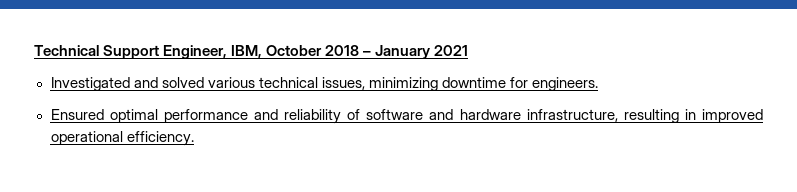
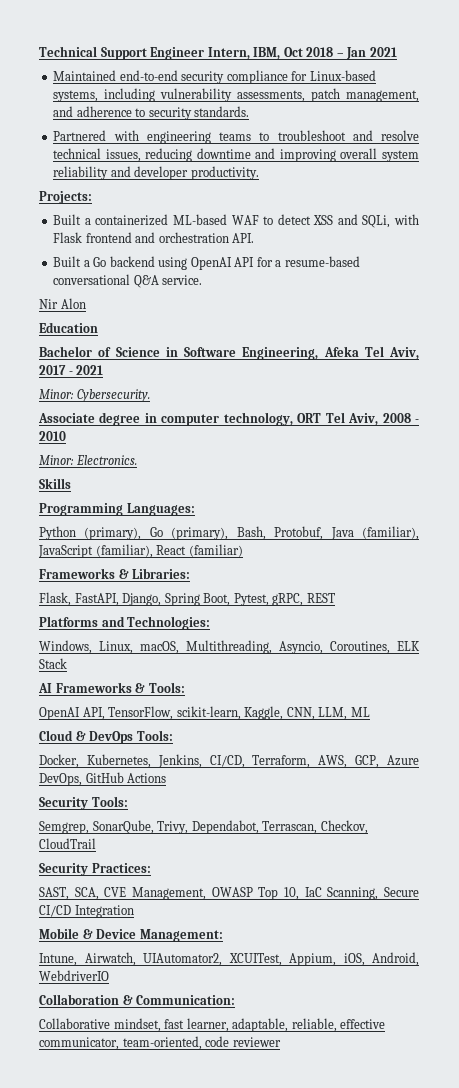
[163,45,323,59] Engineer, IBM, October -> [150,47,303,60] Engineer Intern, IBM, Oct
[375,45,469,59] [50,77,598,91] [50,109,763,124] [50,131,194,146] January 2021 // Investigated and solved various technical issues, minimizing downtime for engineers. // Ensured optimal performance and reliability of software and hardware infrastructure, resulting in improved operational efficiency. -> [346,47,397,60] [53,70,376,84] [53,88,419,102] [53,106,250,120] [53,130,419,144] [53,148,419,162] [53,166,259,180] [39,191,92,204] [53,214,419,228] [53,232,255,243] [53,256,360,270] [53,274,203,288] [39,298,86,309] [39,322,98,333] [39,346,419,360] [39,365,104,375] [39,389,150,402] [38,412,419,426] [39,431,66,441] [39,455,137,465] [39,478,71,489] [39,503,195,516] [39,526,420,540] [38,544,243,558] [39,568,191,579] [39,592,335,606] [39,616,211,630] [39,640,420,654] [39,658,67,669] [38,682,185,693] [39,706,370,720] [39,730,173,744] [39,754,419,768] [39,772,167,786] [39,796,128,810] [39,820,368,834] [39,838,96,849] [39,863,151,876] [39,887,420,900] [39,905,134,918] [39,928,223,942] [39,952,419,966] [39,970,109,981] [39,994,236,1005] [39,1018,386,1032] [39,1036,281,1050] Jan 2021 // Maintained end-to-end security compliance for Linux-based systems, including vulnerability assessments, patch management, and adherence to security standards. // Partnered with engineering teams to troubleshoot and resolve technical issues, reducing downtime and improving overall system reliability and developer productivity. // Projects: // Built a containerized ML-based WAF to detect XSS and SQLi, with Flask frontend and orchestration API. // Built a Go backend using OpenAI API for a resume-based conversational Q&A service. // Nir Alon // Education // Bachelor of Science in Software Engineering, Afeka Tel Aviv, 2017 - 2021 // Minor: Cybersecurity. // Associate degree in computer technology, ORT Tel Aviv, 2008 - 2010 // Minor: Electronics. // Skills // Programming Languages: // Python (primary), Go (primary), Bash, Protobuf, Java (familiar), JavaScript (familiar), React (familiar) // Frameworks & Libraries: // Flask, FastAPI, Django, Spring Boot, Pytest, gRPC, REST // Platforms and Technologies: // Windows, Linux, macOS, Multithreading, Asyncio, Coroutines, ELK Stack // AI Frameworks & Tools: // OpenAI API, TensorFlow, scikit-learn, Kaggle, CNN, LLM, ML // Cloud & DevOps Tools: // Docker, Kubernetes, Jenkins, CI/CD, Terraform, AWS, GCP, Azure DevOps, GitHub Actions // Security Tools: // Semgrep, SonarQube, Trivy, Dependabot, Terrascan, Checkov, CloudTrail // Security Practices: // SAST, SCA, CVE Management, OWASP Top 10, IaC Scanning, Secure CI/CD Integration // Mobile & Device Management: // Intune, Airwatch, UIAutomator2, XCUITest, Appium, iOS, Android, WebdriverIO // Collaboration & Communication: // Collaborative mindset, fast learner, adaptable, reliable, effective communicator, team-oriented, code reviewer

